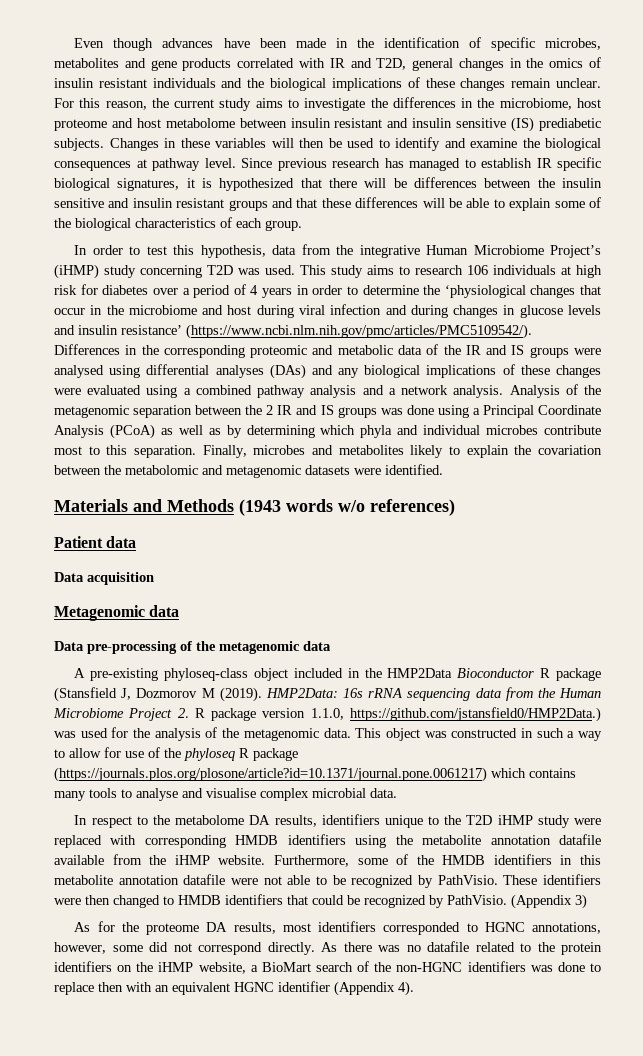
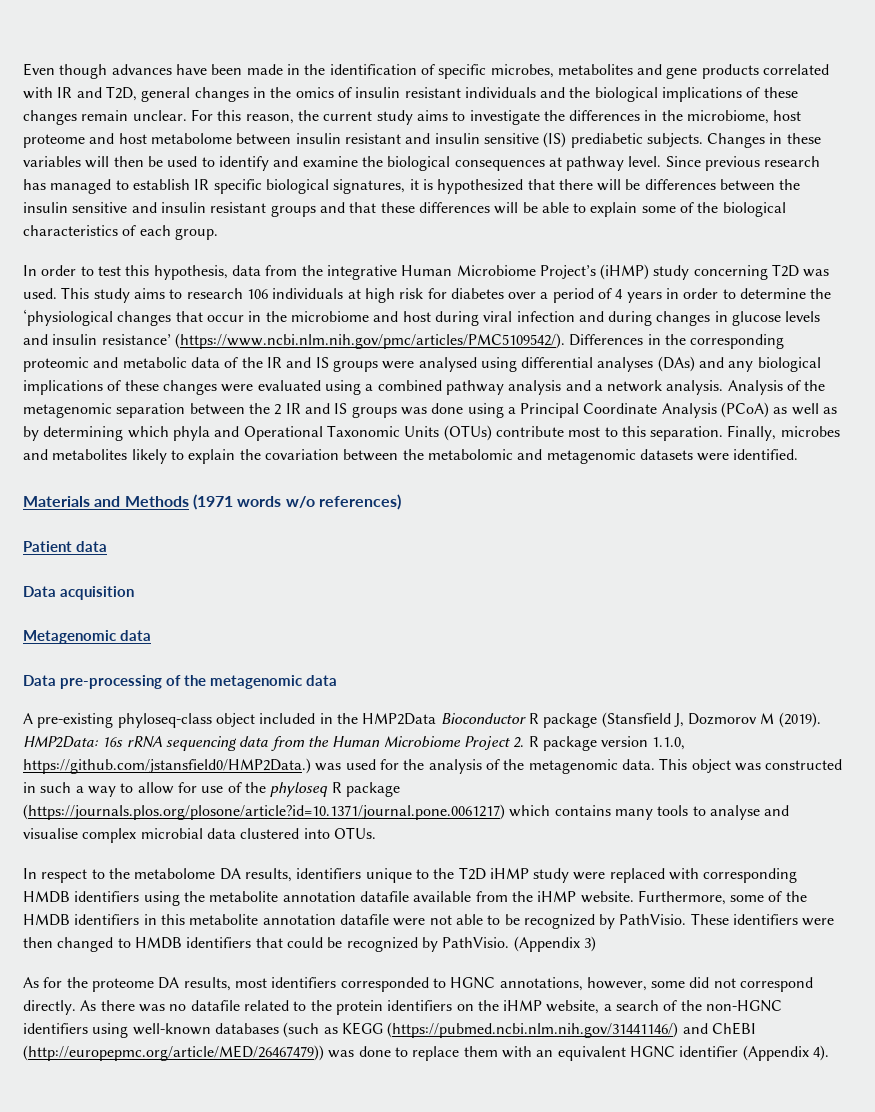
[423,425,539,435] individual microbes -> [243,425,492,441] Operational Taxonomic Units (OTUs)
[239,499,281,516] (1943 -> [192,494,233,510] (1971
[370,788,397,798] data. -> [206,827,376,839] data clustered into OTUs.
[261,962,311,972] BioMart -> (612, 1007) none
(526, 966) none -> [92,1022,756,1038] [23,1045,324,1061] using well-known databases (such as KEGG (https://pubmed.ncbi.nlm.nih.gov/31441146/) and ChEBI (http://europepmc.org/article/MED/26467479))
[98,982,123,992] then -> [463,1046,498,1057] them

